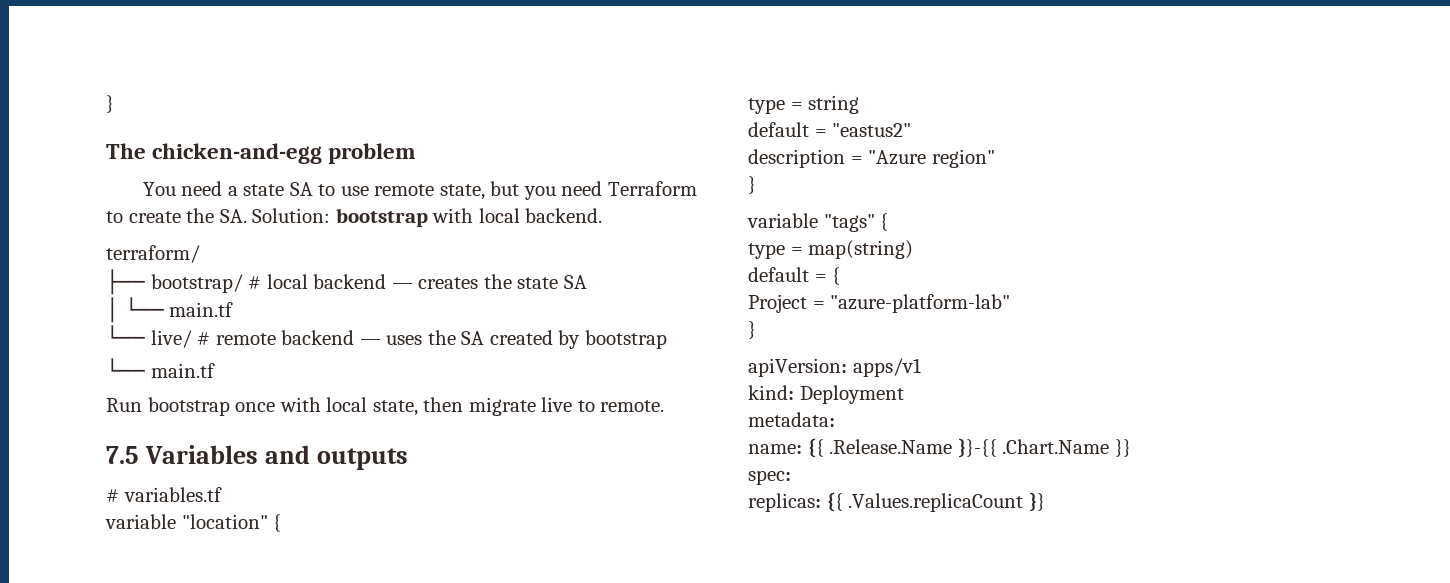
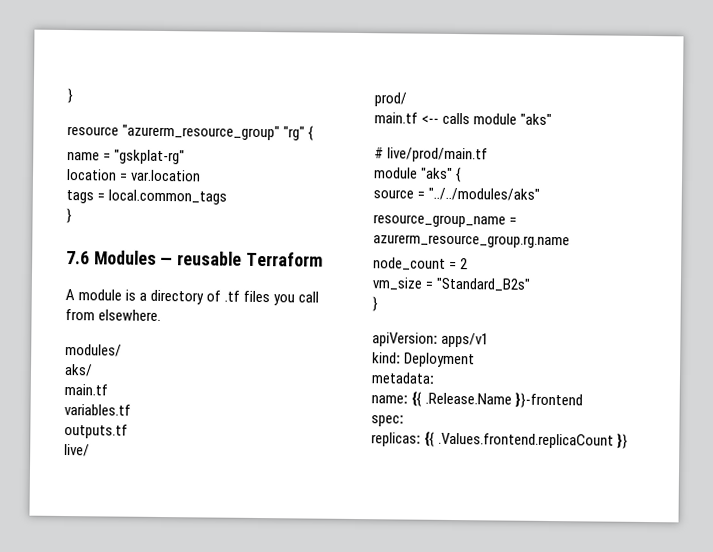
[106,95,114,113] [106,143,417,164] [142,181,697,200] [106,208,603,227] [106,245,200,263] [106,269,587,295] [106,297,234,323] [106,325,667,349] [106,358,215,378] [106,397,665,416] [106,445,408,470] [106,487,222,502] [105,514,282,532] [748,95,860,114] [748,122,912,137] [748,149,995,168] [748,176,756,194] [747,213,889,232] [748,240,914,259] [748,267,841,285] [748,294,1011,313] } // The chicken-and-egg problem // You need a state SA to use remote state, but you need Terraform to create the SA. Solution: bootstrap with local backend. // terraform/ // ├── bootstrap/ # local backend — creates the state SA // │ └── main.tf // └── live/ # remote backend — uses the SA created by bootstrap // └── main.tf // Run bootstrap once with local state, then migrate live to remote. // 7.5 Variables and outputs // # variables.tf // variable "location" { // type = string // default = "eastus2" // description = "Azure region" // } // variable "tags" { // type = map(string) // default = { // Project = "azure-platform-lab" -> [67,88,73,104] [67,124,315,141] [67,149,186,165] [66,169,202,182] [66,189,228,205] [66,208,72,224] [66,250,323,267] [65,289,320,306] [65,309,162,321] [65,344,122,357] [64,364,93,377] [64,384,108,396] [64,404,131,416] [64,424,128,439] [64,443,90,457] [374,92,407,107] [374,112,553,126] [374,147,489,163] [374,167,463,183] [373,187,541,201] [373,214,518,228] [373,234,570,249] [373,257,469,271] [372,277,531,292] } // resource "azurerm_resource_group" "rg" { // name = "gskplat-rg" // location = var.location // tags = local.common_tags // } // 7.6 Modules — reusable Terraform // A module is a directory of .tf files you call from elsewhere. // modules/ // aks/ // main.tf // variables.tf // outputs.tf // live/ // prod/ // main.tf <-- calls module "aks" // # live/prod/main.tf // module "aks" { // source = "../../modules/aks" // resource_group_name = azurerm_resource_group.rg.name // node_count = 2 // vm_size = "Standard_B2s"
[957,438,1131,458] }}-{{ .Chart.Name }} -> [515,391,584,409] }}-frontend
[848,493,1024,512] .Values.replicaCount -> [438,432,615,449] .Values.frontend.replicaCount

